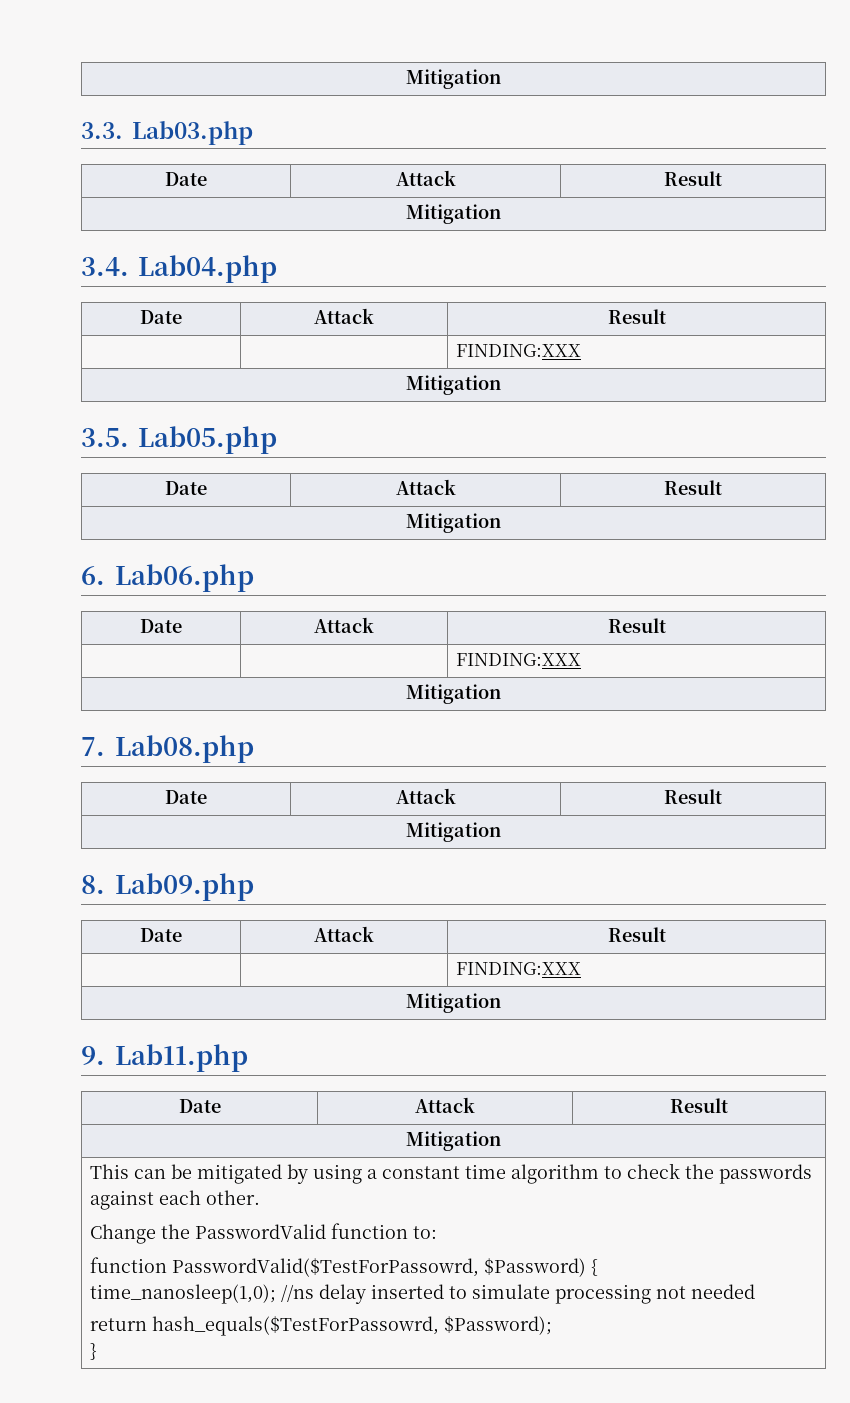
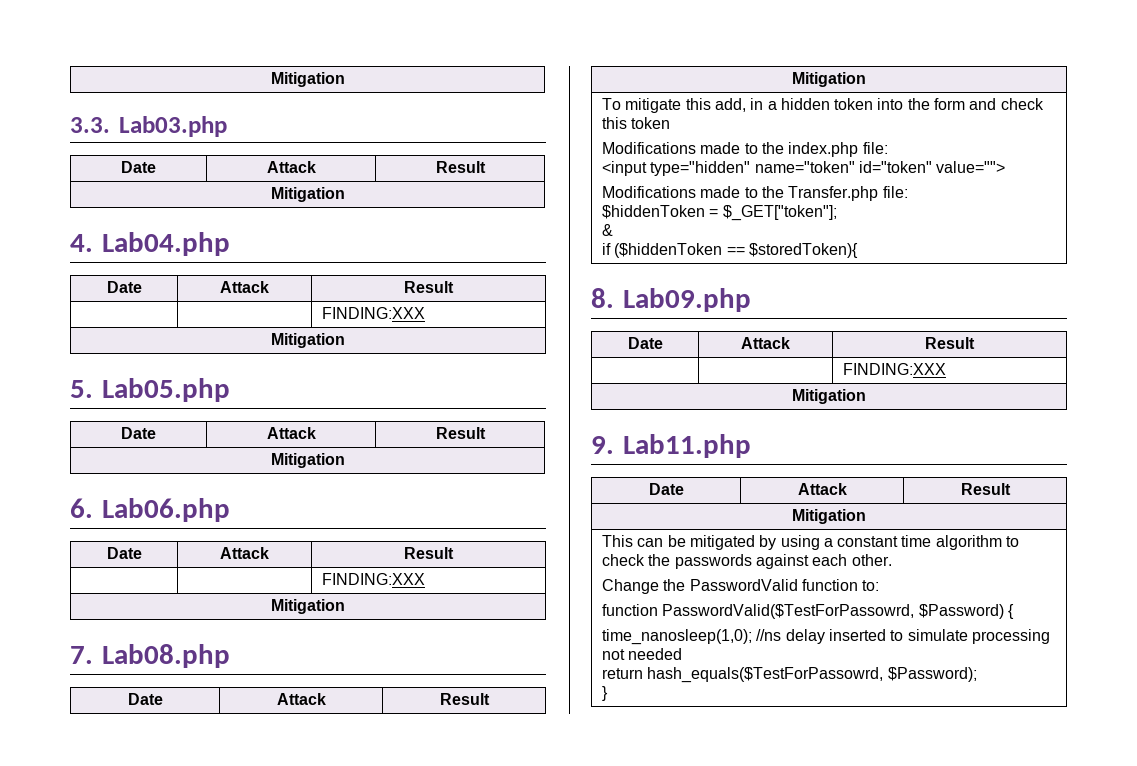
[81,257,129,276] 3.4. -> [70,234,93,252] 4.
[81,428,129,447] 3.5. -> [70,380,93,398] 5.
(501, 832) none -> [601,98,1044,113] [601,117,671,129] [601,142,888,157] [601,161,1006,176] [601,186,908,201] [601,205,837,221] [601,224,613,236] [601,243,858,258] // To mitigate this add, in a hidden token into the form and check this token // Modifications made to the index.php file: // <input type="hidden" name="token" id="token" value=""> // Modifications made to the Transfer.php file: // $hiddenToken = $_GET["token"]; // & // if ($hiddenToken == $storedToken){

